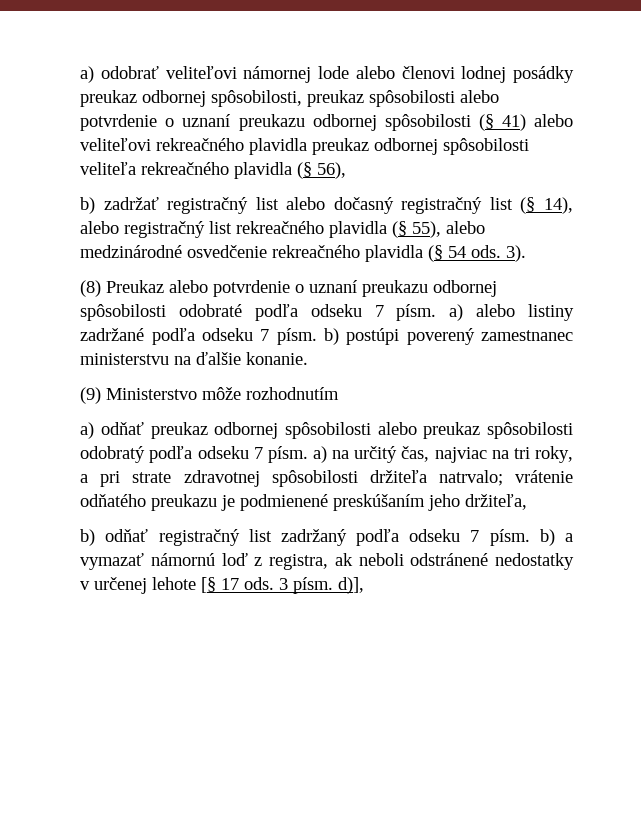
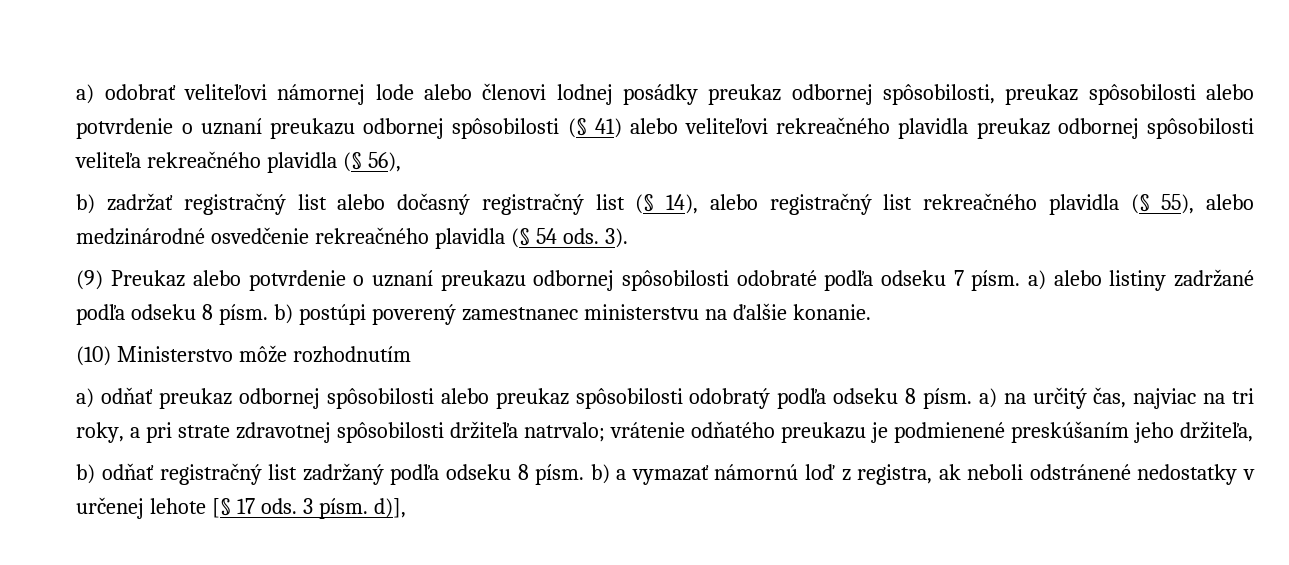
[80,280,102,297] (8) -> [76,270,104,290] (9)
[260,329,270,341] 7 -> [202,304,214,320] 8
[80,387,102,404] (9) -> [76,346,112,366] (10)
[253,447,263,459] 7 -> [905,388,917,404] 8
[470,530,480,542] 7 -> [517,464,529,480] 8

